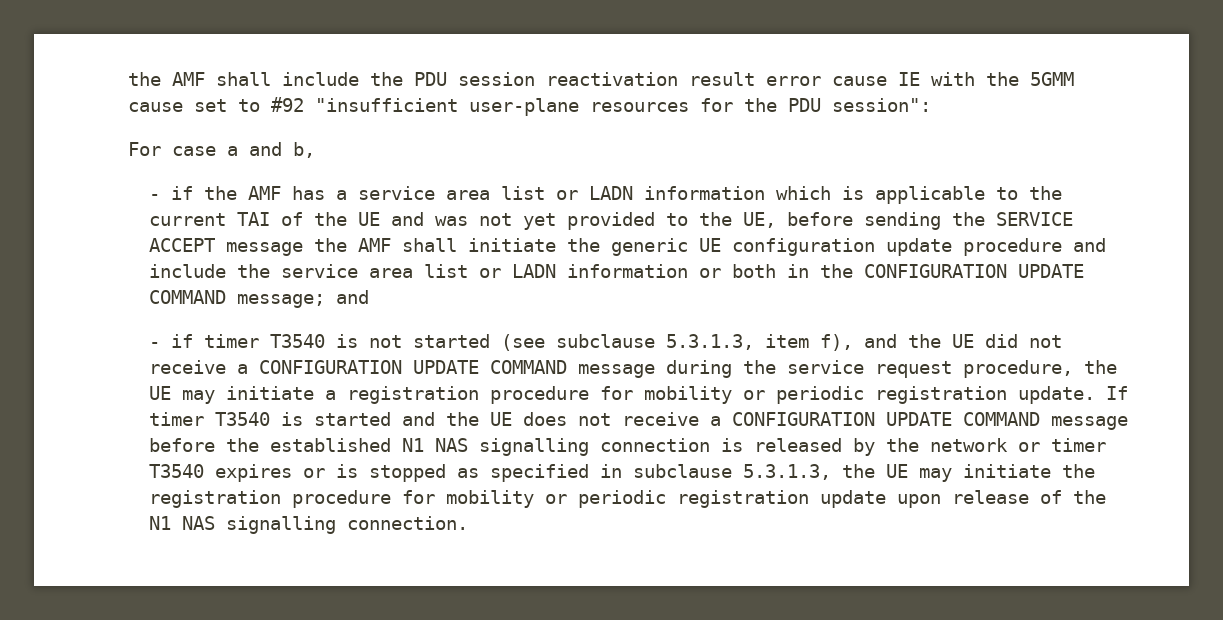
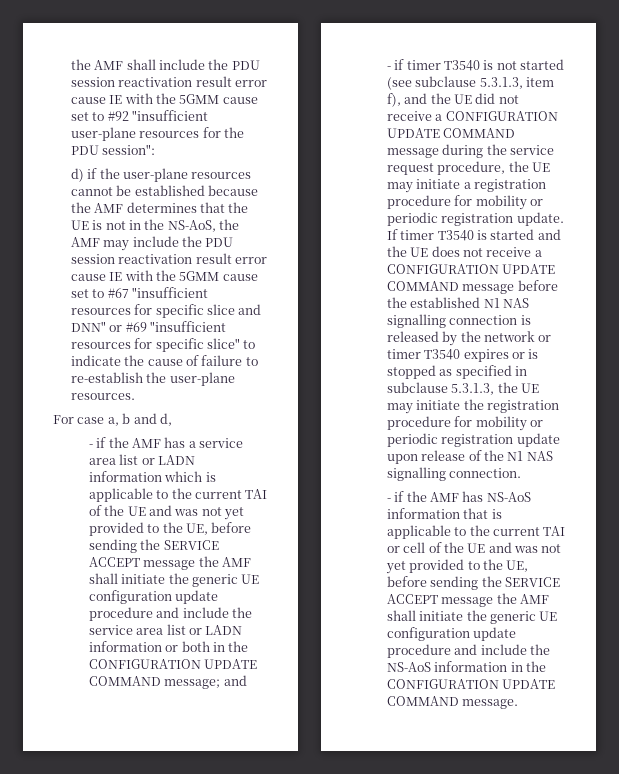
[127,142,315,158] For case a and b, -> [70,168,252,182] [70,185,259,196] [70,202,249,213] [70,219,240,232] [70,236,234,251] [70,253,268,264] [70,270,258,281] [70,287,209,298] [70,304,262,318] [70,321,227,332] [70,338,256,352] [70,355,258,366] [70,372,235,386] [70,393,135,400] [53,413,172,426] d) if the user-plane resources cannot be established because the AMF determines that the UE is not in the NS-AoS, the AMF may include the PDU session reactivation result error cause IE with the 5GMM cause set to #67 "insufficient resources for specific slice and DNN" or #69 "insufficient resources for specific slice" to indicate the cause of failure to re-establish the user-plane resources. // For case a, b and d,
(468, 523) none -> [386,491,531,502] [386,508,502,519] [386,525,566,539] [386,542,562,553] [385,559,529,574] [386,576,560,590] [386,593,549,607] [386,610,558,624] [386,627,517,641] [386,644,550,658] [386,661,546,672] [386,679,556,689] [386,696,519,709] // - if the AMF has NS-AoS information that is applicable to the current TAI or cell of the UE and was not yet provided to the UE, before sending the SERVICE ACCEPT message the AMF shall initiate the generic UE configuration update procedure and include the NS-AoS information in the CONFIGURATION UPDATE COMMAND message.

